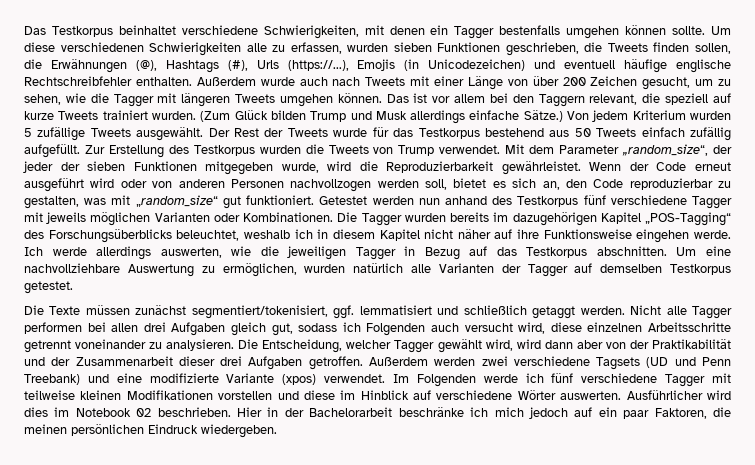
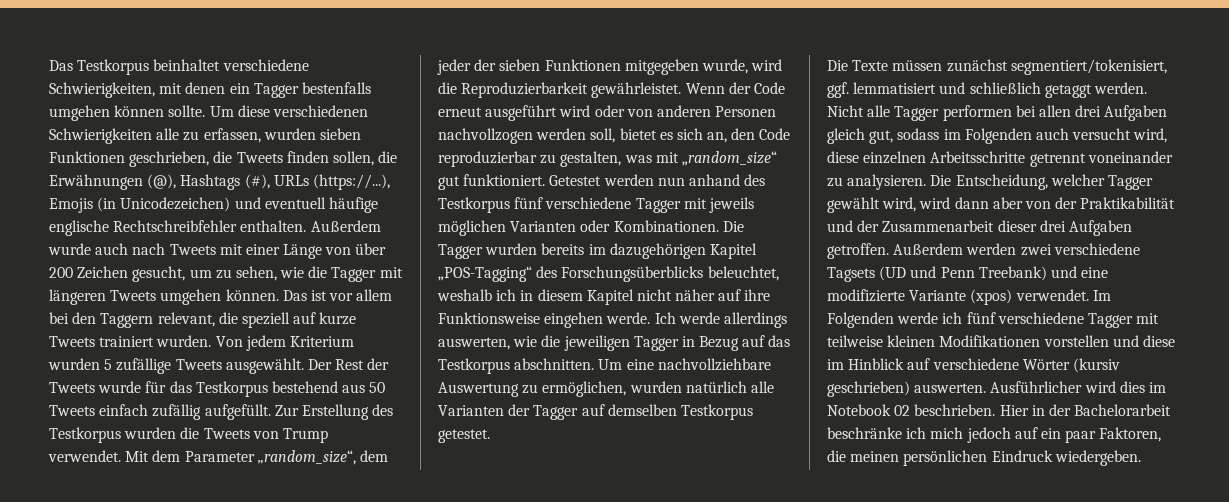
[256,60,279,69] Urls -> [273,175,309,186] URLs
[200,110,563,124] (Zum Glück bilden Trump und Musk allerdings einfache Sätze.) -> (212, 341) none
[712,145,732,154] der -> [359,450,388,462] dem
[342,322,361,332] ich -> [943,129,961,140] im
(556, 395) none -> [1072,358,1120,373] [827,381,910,397] (kursiv geschrieben)

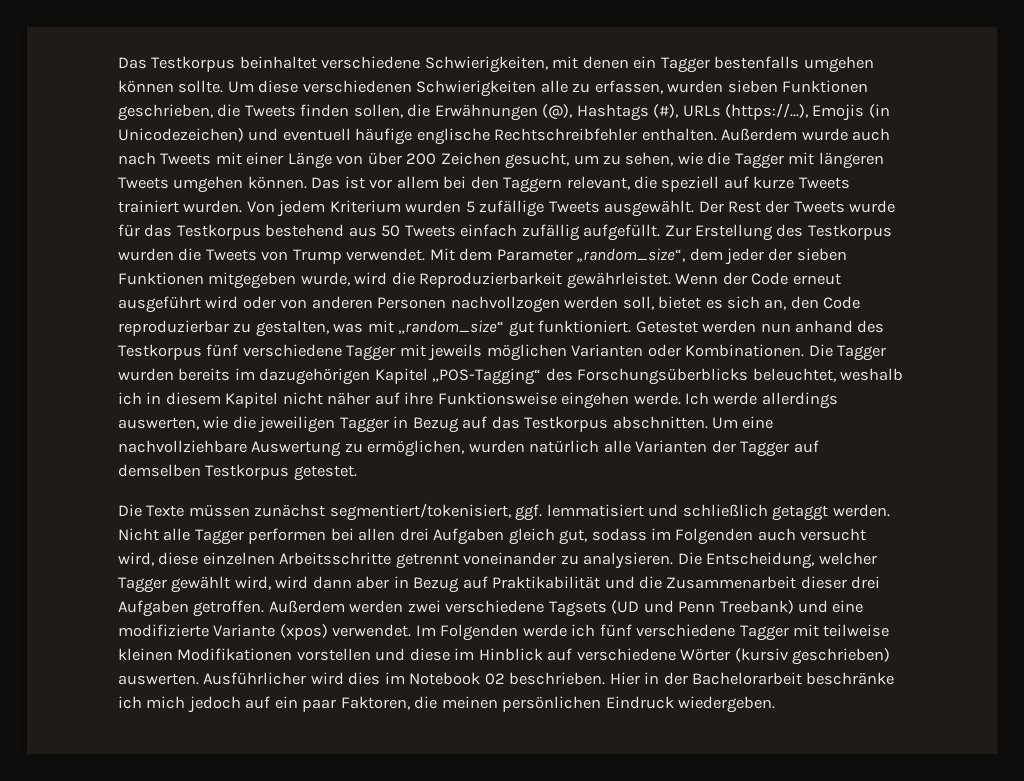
[1024,197,1078,209] von der -> [393,576,488,593] in Bezug auf
[857,220,880,232] der -> [639,576,663,589] die

